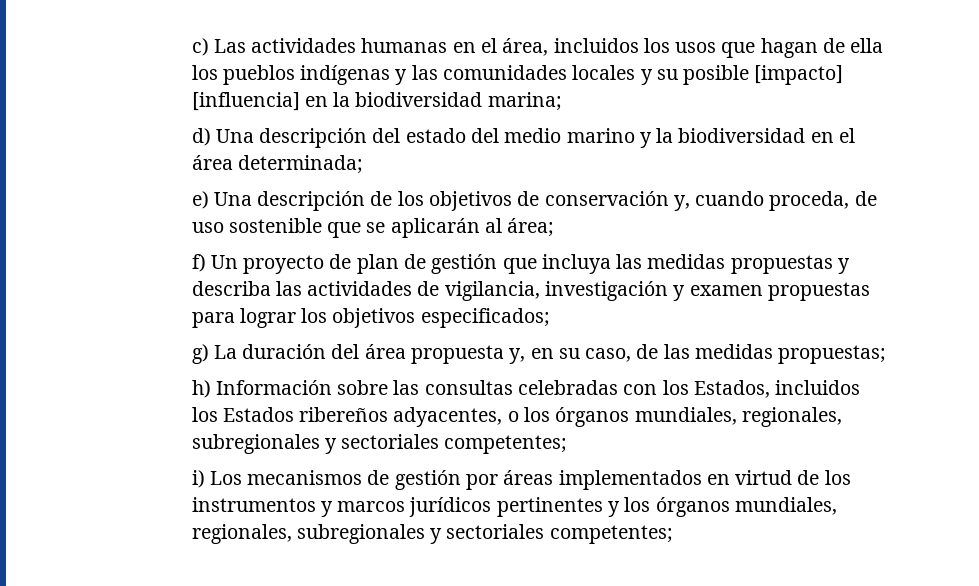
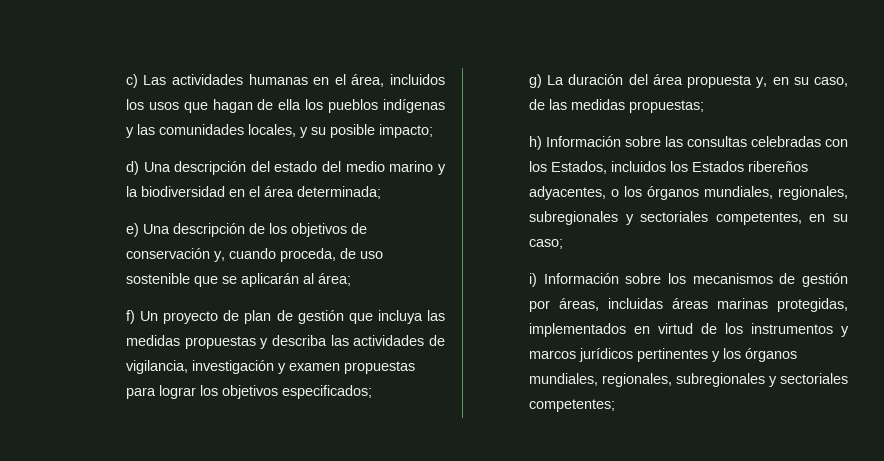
[572,65,636,80] locales -> [247,124,296,137] locales,
[754,65,844,85] [191,92,562,111] [impacto] [influencia] en la biodiversidad marina; -> [378,124,433,138] impacto;
[444,435,568,454] [191,470,554,490] competentes; // i) Los mecanismos de gestión por áreas -> [715,212,848,225] [528,239,563,249] [528,273,848,287] [528,298,848,312] competentes, en su caso; // i) Información sobre los mecanismos de gestión por áreas, incluidas áreas marinas protegidas,

